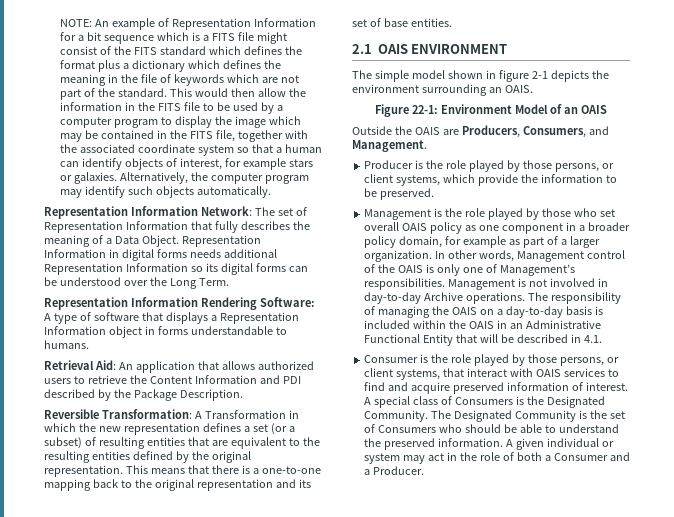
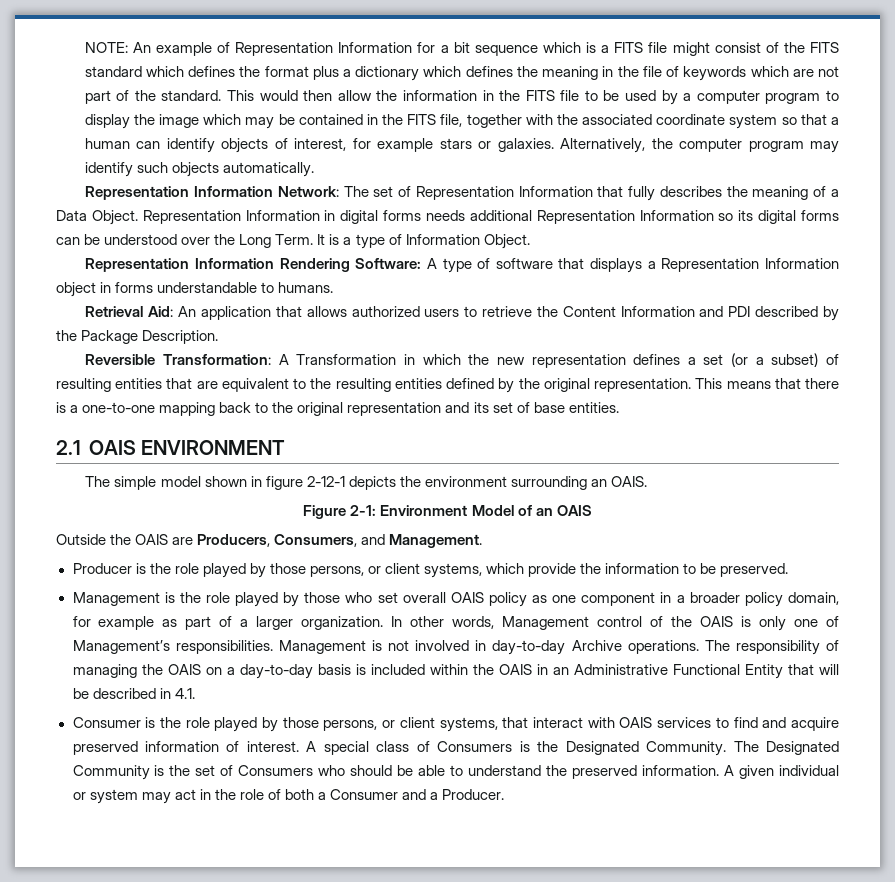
(229, 282) none -> [317,234,530,249] It is a type of Information Object.
[531,71,548,79] 2-1 -> [306,476,345,487] 2-12-1
[412,105,439,114] 22-1: -> [350,505,377,516] 2-1:

